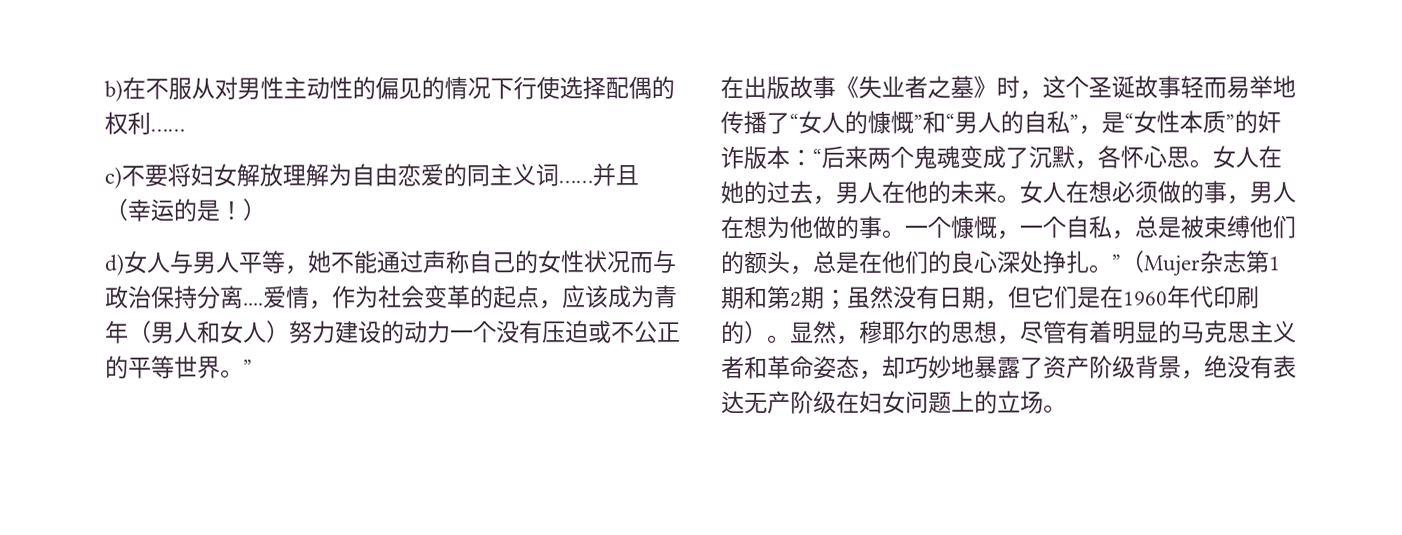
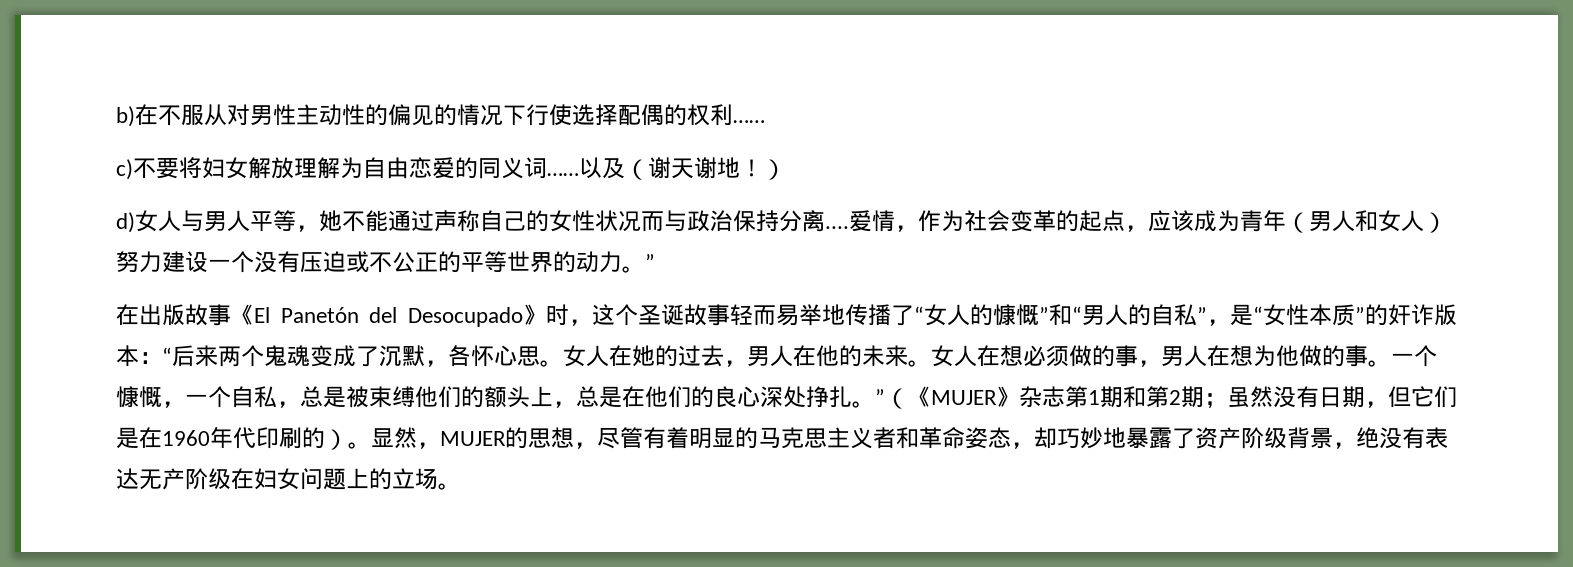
[489,163,513,186] 主 -> (501, 168) none
[592,163,639,187] [104,198,220,222] 并且（幸运的是 -> [579,157,740,180] 以及（谢天谢地
[381,320,451,344] 的动力 -> (208, 262) none
(221, 367) none -> [553,251,622,273] 的动力
[858,75,974,99] 失业者之墓 -> [254,307,523,327] El Panetón del Desocupado
(791, 262) none -> [530,386,553,407] 上
[1143,255,1201,277] Mujer -> [908,386,1019,407] 《MUJER》
[859,320,929,344] 穆耶尔 -> [440,431,506,446] MUJER

